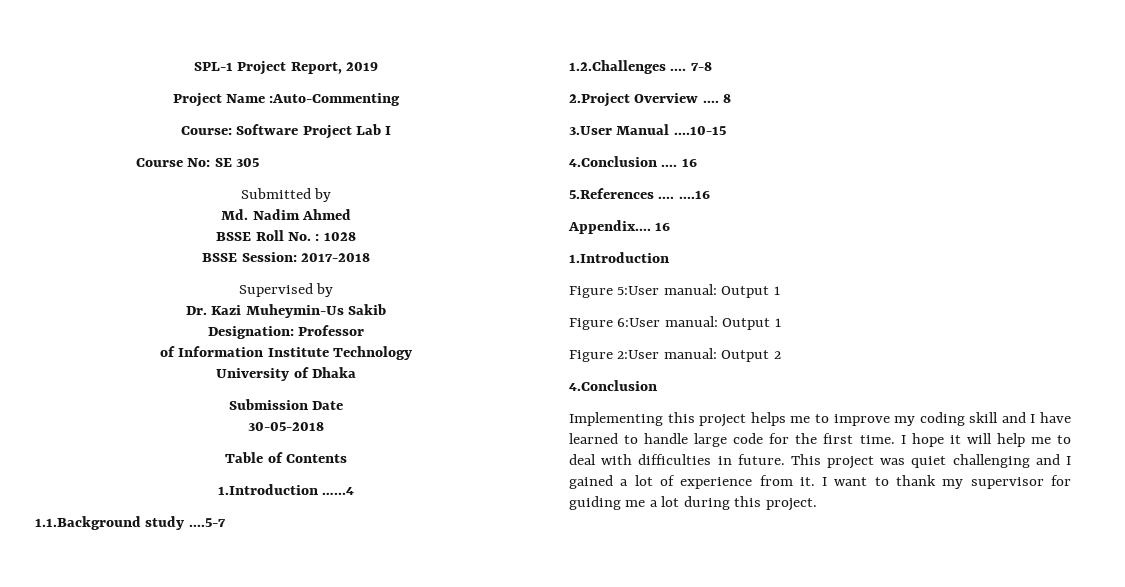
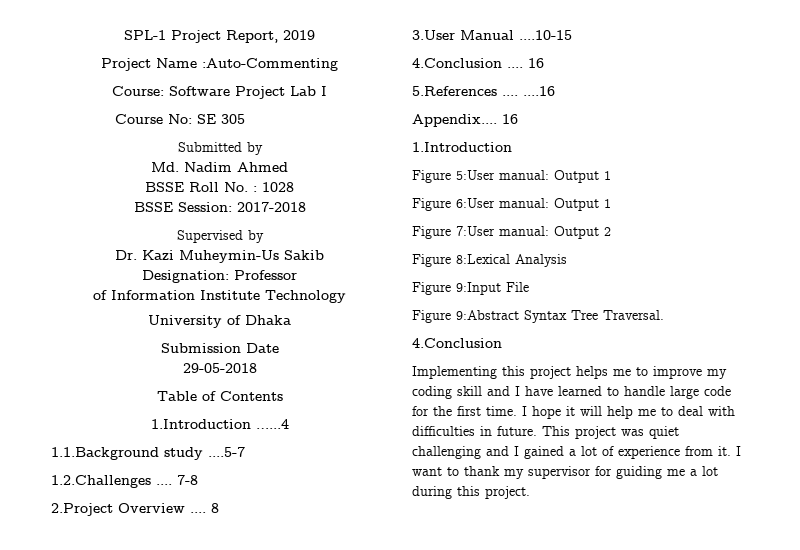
[248,422,324,431] 30-05-2018 -> [182,363,257,373] 29-05-2018
[617,350,660,359] 2:User -> [456,226,495,236] 7:User
(781, 355) none -> [412,254,567,267] [412,282,529,295] [412,310,664,323] // Figure 8:Lexical Analysis // Figure 9:Input File // Figure 9:Abstract Syntax Tree Traversal.

